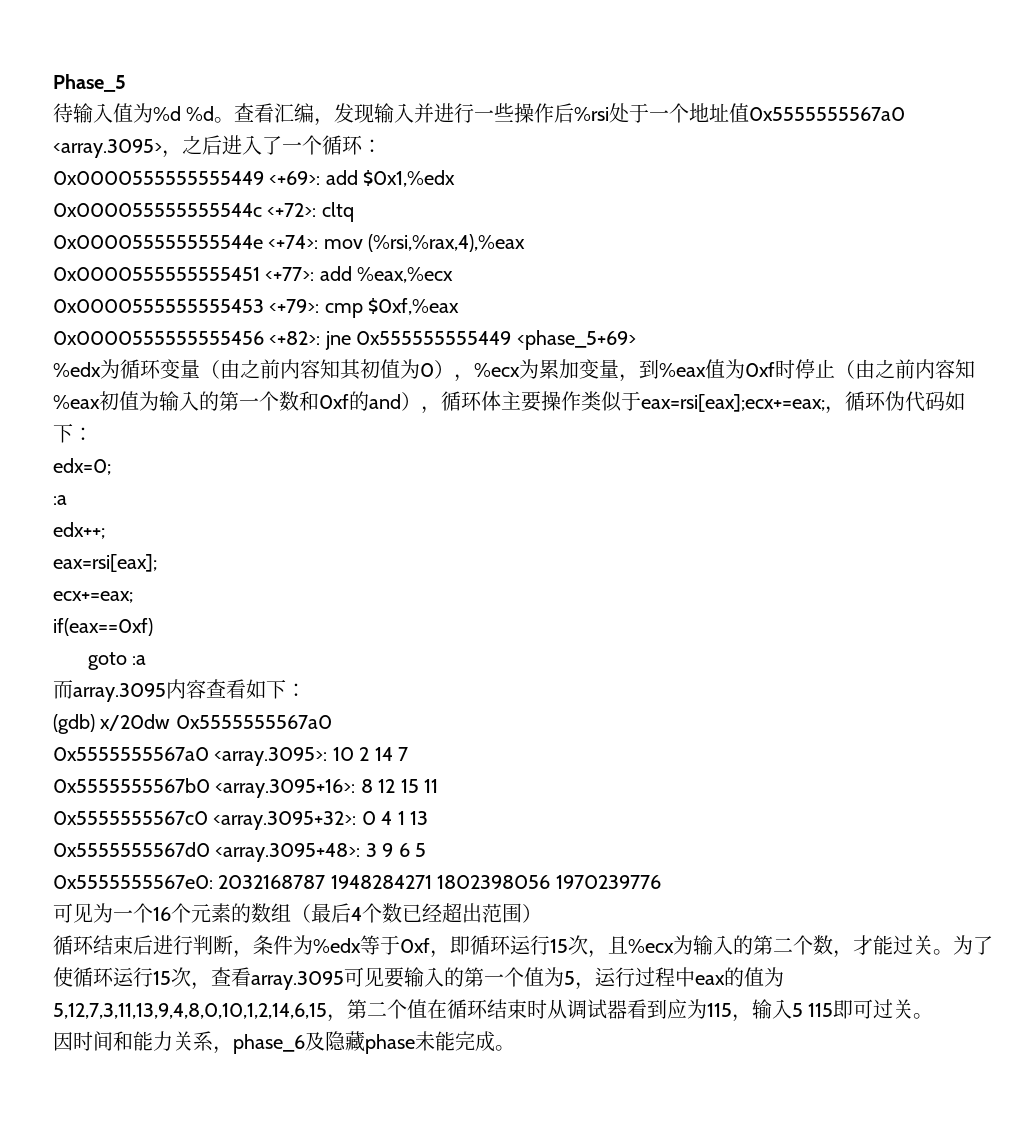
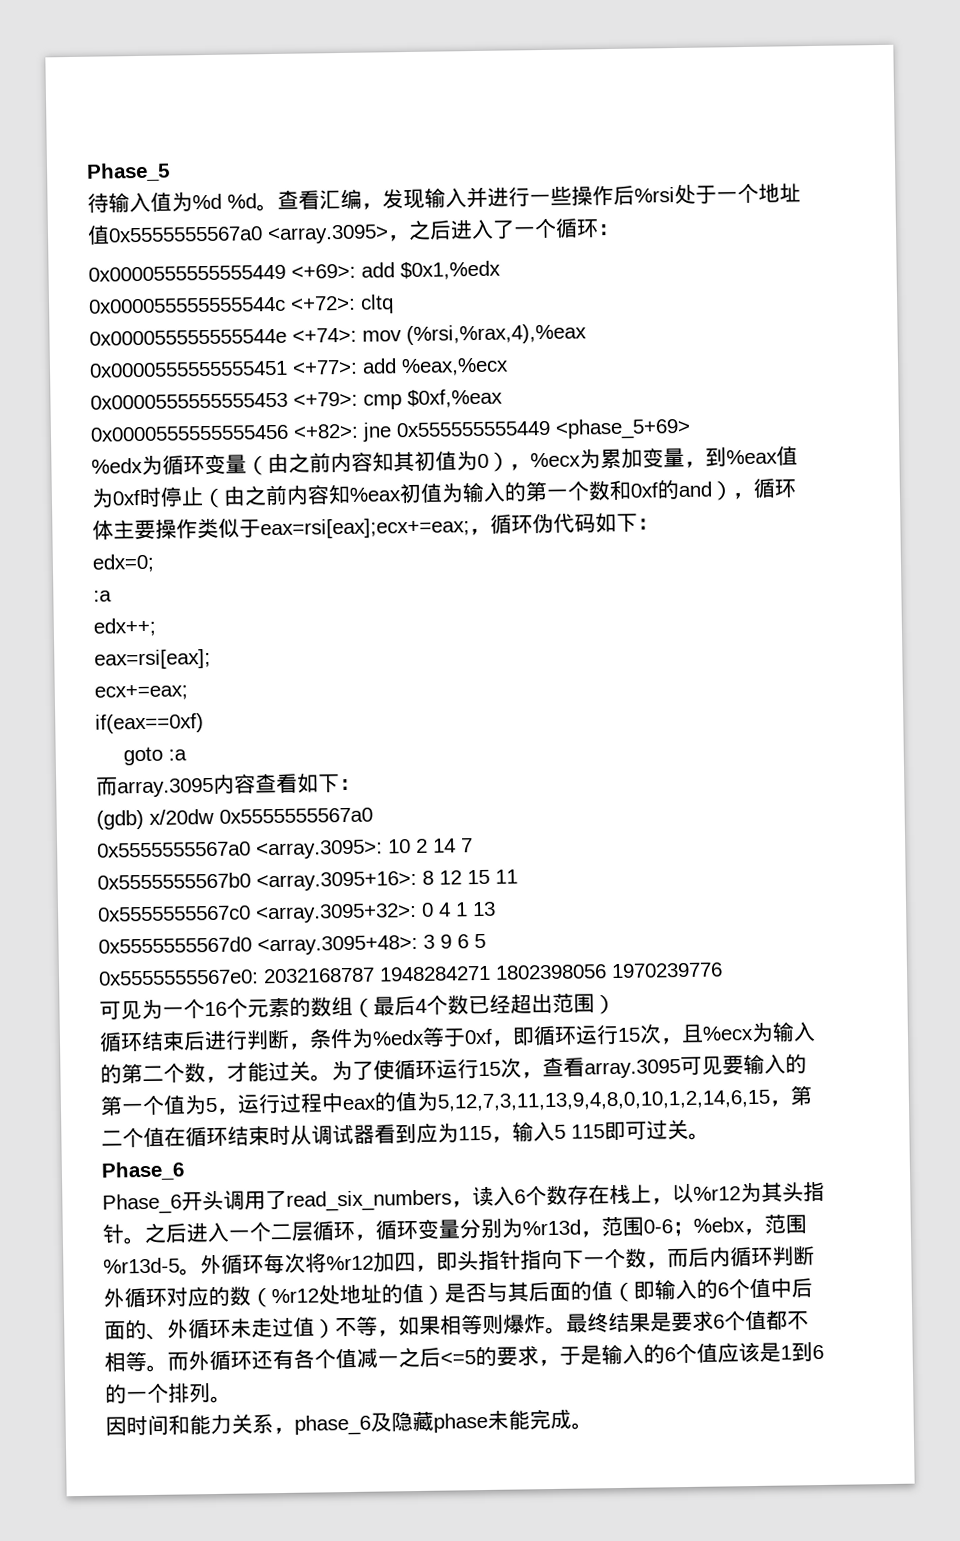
(934, 1016) none -> [101,1161,185,1181] [102,1181,825,1215] [102,1214,807,1245] [103,1246,815,1276] [103,1277,813,1308] [104,1310,809,1341] [104,1341,824,1373] [105,1382,232,1404] // Phase_6 // Phase_6开头调用了read_six_numbers，读入6个数存在栈上，以%r12为其头指针。之后进入一个二层循环，循环变量分别为%r13d，范围0-6；%ebx，范围%r13d-5。外循环每次将%r12加四，即头指针指向下一个数，而后内循环判断外循环对应的数（%r12处地址的值）是否与其后面的值（即输入的6个值中后面的、外循环未走过值）不等，如果相等则爆炸。最终结果是要求6个值都不相等。而外循环还有各个值减一之后<=5的要求，于是输入的6个值应该是1到6的一个排列。

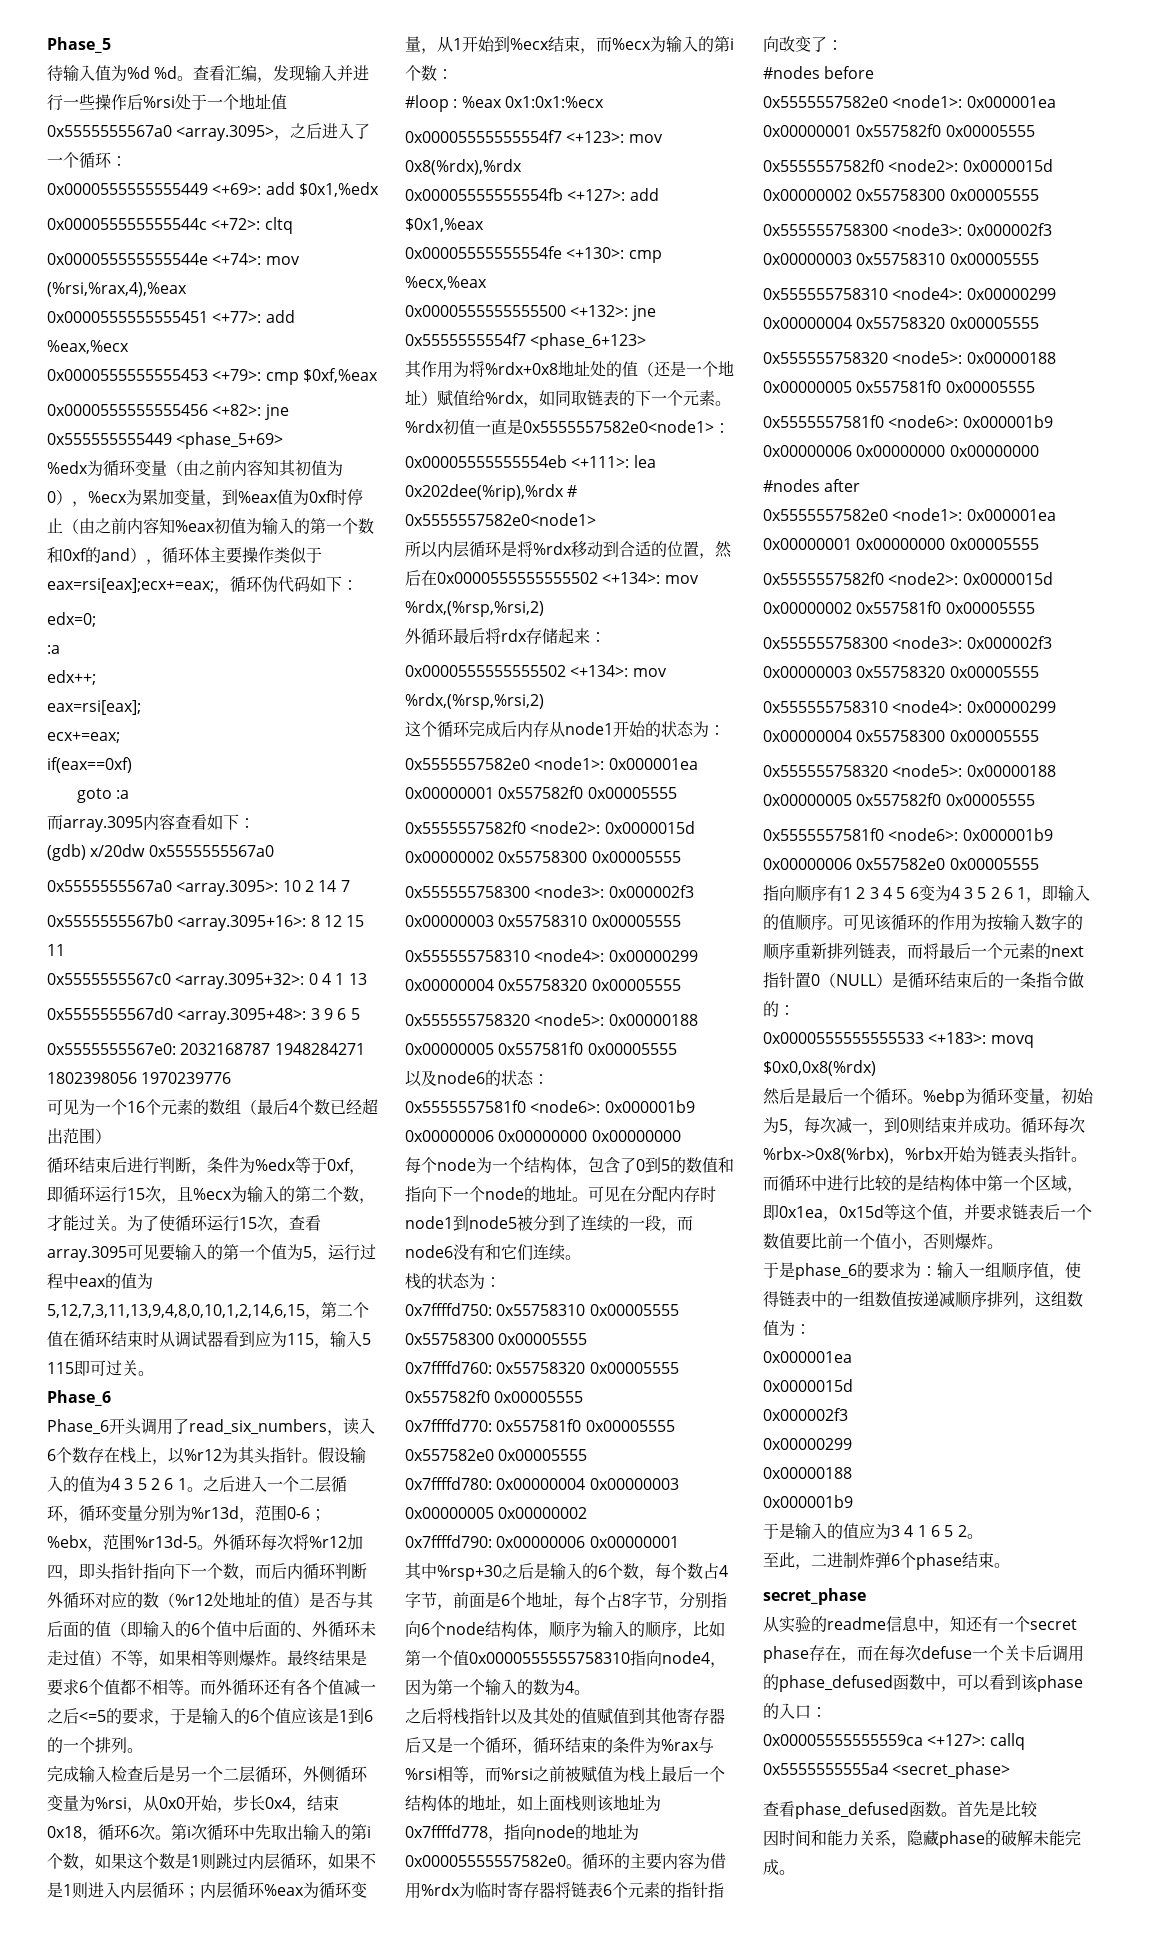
(145, 1241) none -> [318,1447,366,1463] [47,1476,203,1492] 假设输入的值为4 3 5 2 6 1。
(232, 1399) none -> [47,1766,368,1784] [47,1795,339,1813] [47,1824,371,1842] [47,1853,376,1871] [47,1882,367,1899] [405,36,734,54] [405,65,453,81] [405,95,604,112] [405,130,663,143] [405,159,522,175] [405,188,659,201] [405,218,484,232] [405,246,662,263] [405,276,487,290] [405,305,656,321] [405,333,647,350] [405,360,734,378] [405,390,731,408] [405,419,730,435] [405,455,656,468] [405,484,578,501] [405,513,596,526] [405,541,732,559] [405,570,699,586] [405,600,544,617] [405,628,606,644] [405,665,667,677] [405,693,544,710] [405,721,725,737] [405,757,698,770] [405,786,677,799] [405,821,695,834] [405,851,681,863] [405,885,694,898] [405,915,681,927] [405,949,698,962] [405,979,681,991] [405,1013,698,1026] [405,1042,677,1055] [405,1070,549,1087] [405,1100,695,1113] [405,1130,681,1142] [405,1157,734,1175] [405,1185,716,1202] [405,1215,693,1233] [405,1244,581,1261] [405,1273,501,1289] [405,1303,679,1316] [405,1333,588,1345] [405,1361,679,1374] [405,1390,584,1403] [405,1419,675,1432] [405,1449,588,1461] [405,1477,679,1490] [405,1507,588,1519] [405,1535,679,1548] [405,1563,728,1581] [405,1591,727,1610] [405,1621,725,1639] [405,1650,726,1668] [405,1679,590,1695] [405,1708,725,1725] [405,1737,714,1755] [405,1766,725,1784] [405,1794,661,1813] [405,1823,639,1842] [405,1853,726,1870] [405,1882,724,1899] [763,36,843,52] [763,66,875,79] [763,95,1056,108] [763,124,1035,137] [763,159,1053,172] [763,189,1039,201] [763,223,1052,236] [763,253,1039,265] [763,287,1056,300] [763,317,1039,329] [763,351,1056,364] [763,380,1035,393] [763,415,1053,428] [763,445,1039,457] [763,479,861,492] [763,508,1056,521] [763,538,1039,550] [763,572,1053,585] [763,601,1035,614] [763,636,1052,649] [763,666,1039,678] [763,700,1056,713] [763,730,1039,742] [763,764,1056,777] [763,793,1035,806] [763,828,1053,841] [763,858,1039,870] [763,885,1091,903] [763,914,1083,931] [763,943,1084,961] [763,972,1084,988] [763,1001,795,1017] [763,1032,1034,1048] [763,1060,876,1076] [763,1088,1094,1106] [763,1117,1085,1135] [763,1146,1087,1164] [763,1175,1083,1193] [763,1204,1092,1222] [763,1233,1003,1251] [763,1262,1081,1280] [763,1291,1083,1309] [763,1320,811,1336] [763,1351,852,1363] [763,1379,853,1392] [763,1408,848,1421] [763,1438,852,1450] [763,1467,852,1479] [763,1495,853,1508] [763,1523,983,1539] [763,1552,1010,1570] [763,1588,866,1605] [763,1616,1077,1634] [763,1645,1084,1663] [763,1674,1083,1692] [763,1703,827,1719] [763,1733,1025,1750] [763,1762,1011,1779] [763,1801,1038,1819] // 完成输入检查后是另一个二层循环，外侧循环变量为%rsi，从0x0开始，步长0x4，结束0x18，循环6次。第i次循环中先取出输入的第i个数，如果这个数是1则跳过内层循环，如果不是1则进入内层循环；内层循环%eax为循环变量，从1开始到%ecx结束，而%ecx为输入的第i个数： // #loop : %eax 0x1:0x1:%ecx // 0x00005555555554f7 <+123>: mov 0x8(%rdx),%rdx // 0x00005555555554fb <+127>: add $0x1,%eax // 0x00005555555554fe <+130>: cmp %ecx,%eax // 0x0000555555555500 <+132>: jne 0x5555555554f7 <phase_6+123> // 其作用为将%rdx+0x8地址处的值（还是一个地址）赋值给%rdx，如同取链表的下一个元素。%rdx初值一直是0x5555557582e0<node1>： // 0x00005555555554eb <+111>: lea 0x202dee(%rip),%rdx # 0x5555557582e0<node1> // 所以内层循环是将%rdx移动到合适的位置，然后在0x0000555555555502 <+134>: mov %rdx,(%rsp,%rsi,2) // 外循环最后将rdx存储起来： // 0x0000555555555502 <+134>: mov %rdx,(%rsp,%rsi,2) // 这个循环完成后内存从node1开始的状态为： // 0x5555557582e0 <node1>: 0x000001ea 0x00000001 0x557582f0 0x00005555 // 0x5555557582f0 <node2>: 0x0000015d 0x00000002 0x55758300 0x00005555 // 0x555555758300 <node3>: 0x000002f3 0x00000003 0x55758310 0x00005555 // 0x555555758310 <node4>: 0x00000299 0x00000004 0x55758320 0x00005555 // 0x555555758320 <node5>: 0x00000188 0x00000005 0x557581f0 0x00005555 // 以及node6的状态： // 0x5555557581f0 <node6>: 0x000001b9 0x00000006 0x00000000 0x00000000 // 每个node为一个结构体，包含了0到5的数值和指向下一个node的地址。可见在分配内存时node1到node5被分到了连续的一段，而node6没有和它们连续。 // 栈的状态为： // 0x7ffffd750: 0x55758310 0x00005555 0x55758300 0x00005555 // 0x7ffffd760: 0x55758320 0x00005555 0x557582f0 0x00005555 // 0x7ffffd770: 0x557581f0 0x00005555 0x557582e0 0x00005555 // 0x7ffffd780: 0x00000004 0x00000003 0x00000005 0x00000002 // 0x7ffffd790: 0x00000006 0x00000001 // 其中%rsp+30之后是输入的6个数，每个数占4字节，前面是6个地址，每个占8字节，分别指向6个node结构体，顺序为输入的顺序，比如第一个值0x0000555555758310指向node4，因为第一个输入的数为4。 // 之后将栈指针以及其处的值赋值到其他寄存器后又是一个循环，循环结束的条件为%rax与%rsi相等，而%rsi之前被赋值为栈上最后一个结构体的地址，如上面栈则该地址为0x7ffffd778，指向node的地址为0x00005555557582e0。循环的主要内容为借用%rdx为临时寄存器将链表6个元素的指针指向改变了： // #nodes before // 0x5555557582e0 <node1>: 0x000001ea 0x00000001 0x557582f0 0x00005555 // 0x5555557582f0 <node2>: 0x0000015d 0x00000002 0x55758300 0x00005555 // 0x555555758300 <node3>: 0x000002f3 0x00000003 0x55758310 0x00005555 // 0x555555758310 <node4>: 0x00000299 0x00000004 0x55758320 0x00005555 // 0x555555758320 <node5>: 0x00000188 0x00000005 0x557581f0 0x00005555 // 0x5555557581f0 <node6>: 0x000001b9 0x00000006 0x00000000 0x00000000 // #nodes after // 0x5555557582e0 <node1>: 0x000001ea 0x00000001 0x00000000 0x00005555 // 0x5555557582f0 <node2>: 0x0000015d 0x00000002 0x557581f0 0x00005555 // 0x555555758300 <node3>: 0x000002f3 0x00000003 0x55758320 0x00005555 // 0x555555758310 <node4>: 0x00000299 0x00000004 0x55758300 0x00005555 // 0x555555758320 <node5>: 0x00000188 0x00000005 0x557582f0 0x00005555 // 0x5555557581f0 <node6>: 0x000001b9 0x00000006 0x557582e0 0x00005555 // 指向顺序有1 2 3 4 5 6变为4 3 5 2 6 1，即输入的值顺序。可见该循环的作用为按输入数字的顺序重新排列链表，而将最后一个元素的next指针置0（NULL）是循环结束后的一条指令做的： // 0x0000555555555533 <+183>: movq $0x0,0x8(%rdx) // 然后是最后一个循环。%ebp为循环变量，初始为5，每次减一，到0则结束并成功。循环每次%rbx->0x8(%rbx)，%rbx开始为链表头指针。而循环中进行比较的是结构体中第一个区域，即0x1ea，0x15d等这个值，并要求链表后一个数值要比前一个值小，否则爆炸。 // 于是phase_6的要求为：输入一组顺序值，使得链表中的一组数值按递减顺序排列，这组数值为： // 0x000001ea // 0x0000015d // 0x000002f3 // 0x00000299 // 0x00000188 // 0x000001b9 // 于是输入的值应为3 4 1 6 5 2。 // 至此，二进制炸弹6个phase结束。 // secret_phase // 从实验的readme信息中，知还有一个secret phase存在，而在每次defuse一个关卡后调用的phase_defused函数中，可以看到该phase的入口： // 0x00005555555559ca <+127>: callq 0x5555555555a4 <secret_phase> // 查看phase_defused函数。首先是比较
[294,1412,392,1436] phase_6及 -> (907, 1845) none
(488, 1422) none -> [985,1830,1033,1846] 的破解

